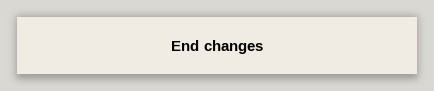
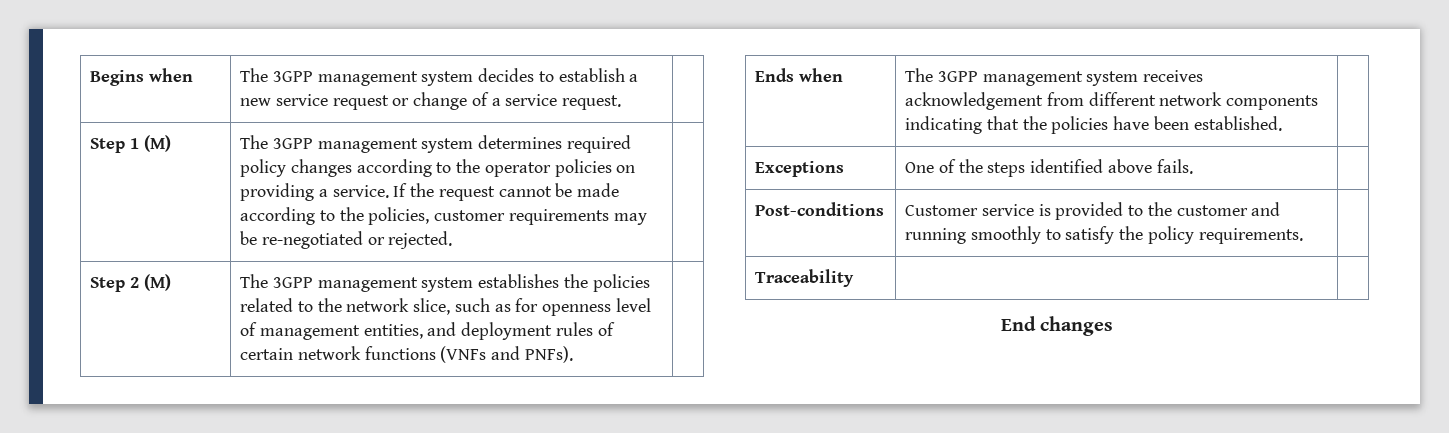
(171, 45) none -> [90,68,193,86] [240,68,639,86] [240,92,621,110] [90,135,171,153] [240,135,631,153] [240,159,636,177] [240,183,619,201] [240,207,647,225] [240,231,453,249] [90,274,171,292] [240,274,650,292] [240,298,651,316] [240,322,615,340] [240,346,573,363] [755,68,843,82] [905,68,1204,86] [905,92,1319,110] [905,116,1282,134] [755,161,845,177] [905,159,1193,177] [755,202,885,216] [905,202,1281,220] [905,226,1303,244] [755,269,855,287] Begins when | The 3GPP management system decides to establish a new service request or change of a service request. | // Step 1 (M) | The 3GPP management system determines required policy changes according to the operator policies on providing a service. If the request cannot be made according to the policies, customer requirements may be re-negotiated or rejected. | // Step 2 (M) | The 3GPP management system establishes the policies related to the network slice, such as for openness level of management entities, and deployment rules of certain network functions (VNFs and PNFs). | // Ends when | The 3GPP management system receives acknowledgement from different network components indicating that the policies have been established. | // Exceptions | One of the steps identified above fails. | // Post-conditions | Customer service is provided to the customer and running smoothly to satisfy the policy requirements. | // Traceability | | //

